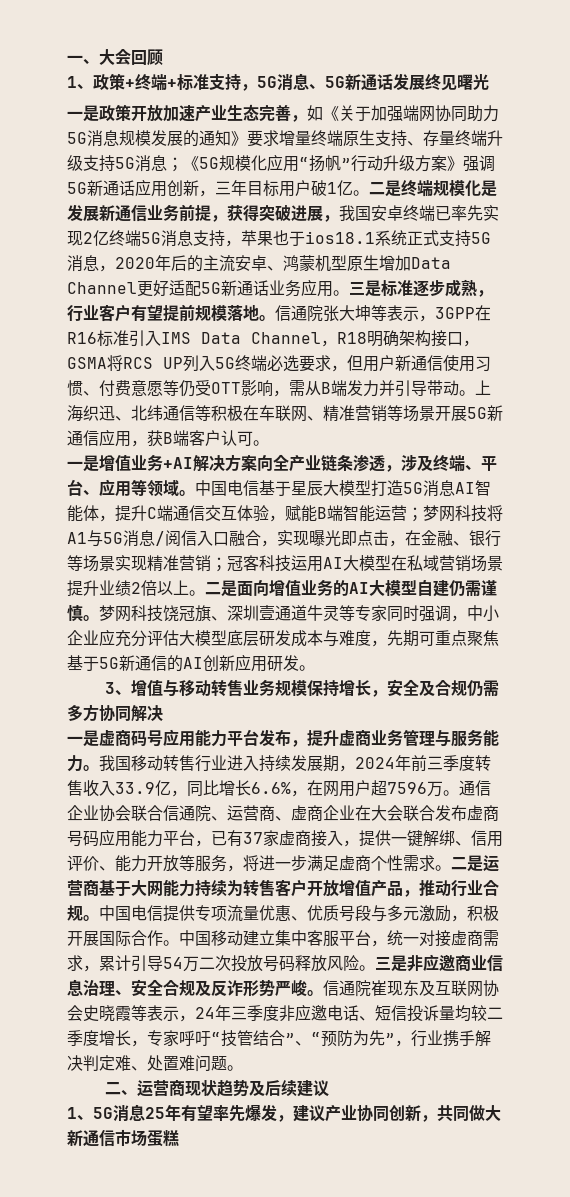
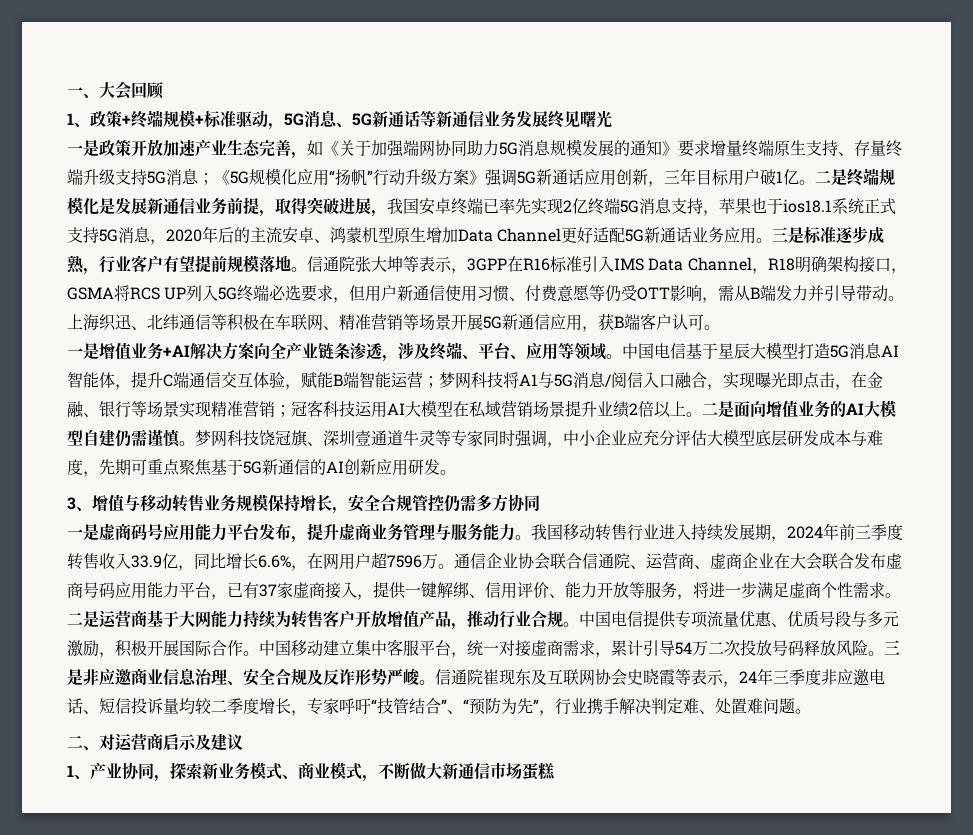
(167, 82) none -> [163,110,195,128] 规模
[209,73,241,91] 支持 -> [236,110,268,128] 驱动
(393, 82) none -> [420,110,516,128] 等新通信业务
[227,205,243,221] 获 -> [275,198,291,214] 取
[419,680,468,696] 及合规 -> [380,494,444,512] 合规管控
[131,705,163,722] 解决 -> (540, 503) none
[137,1079,330,1097] [67,1104,469,1122] 运营商现状趋势及后续建议 // 1、5G消息25年有望率先爆发，建议产业协同创新，共同 -> [99,733,243,751] [67,762,410,782] 对运营商启示及建议 // 1、产业协同，探索新业务模式、商业模式，不断

